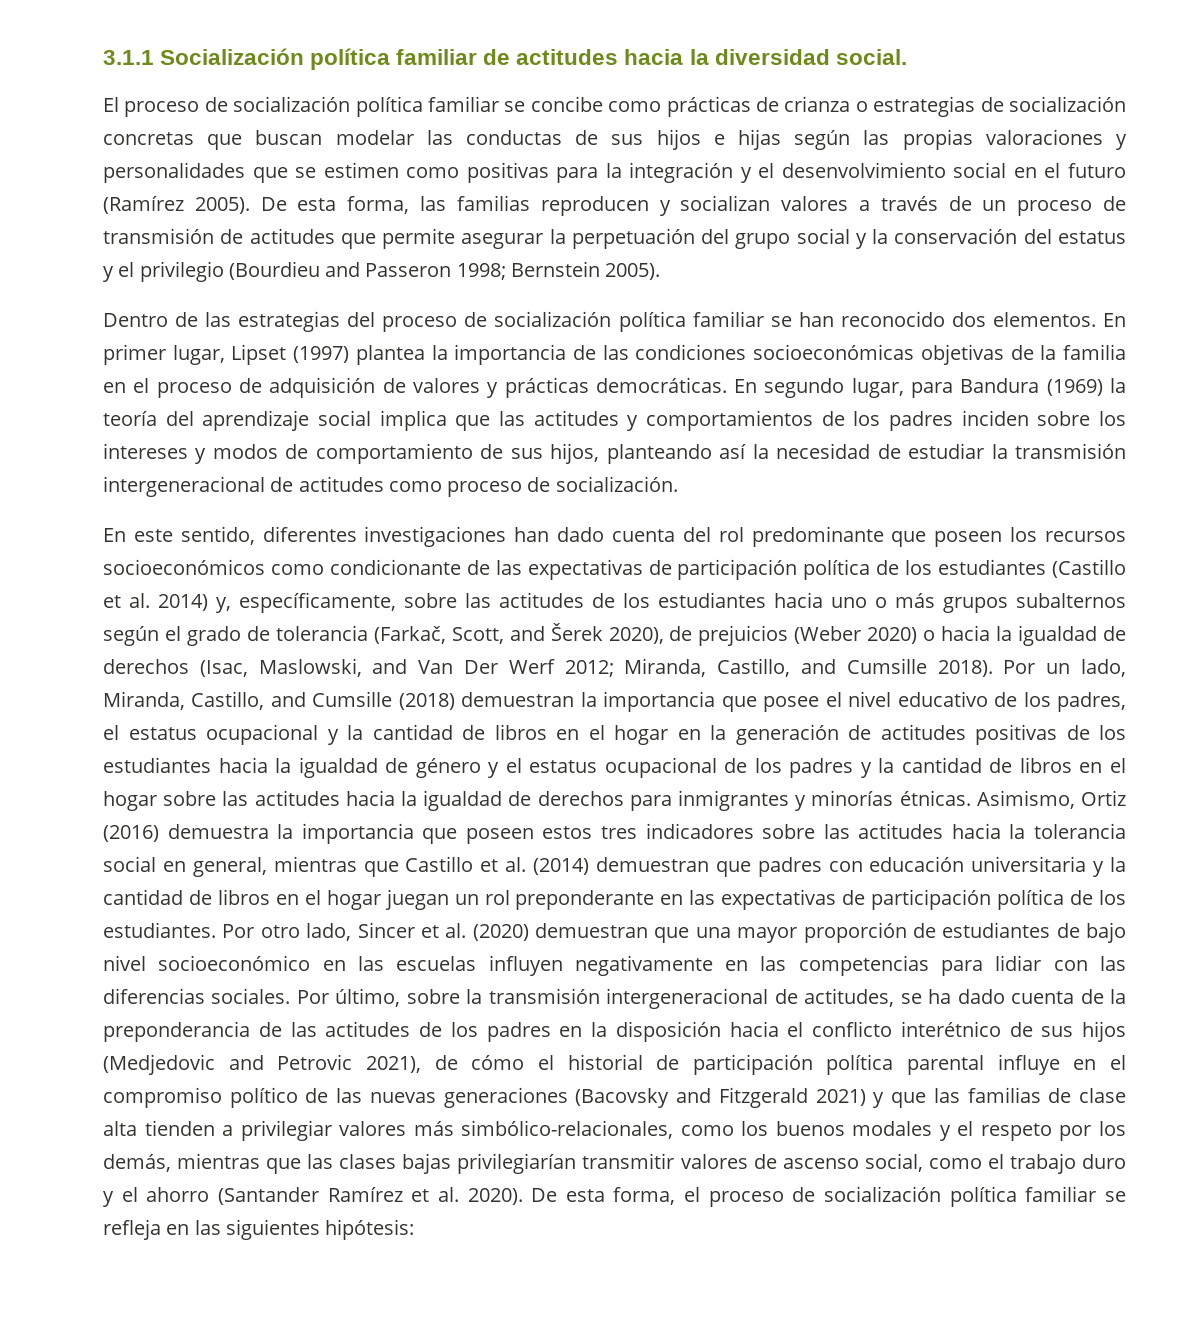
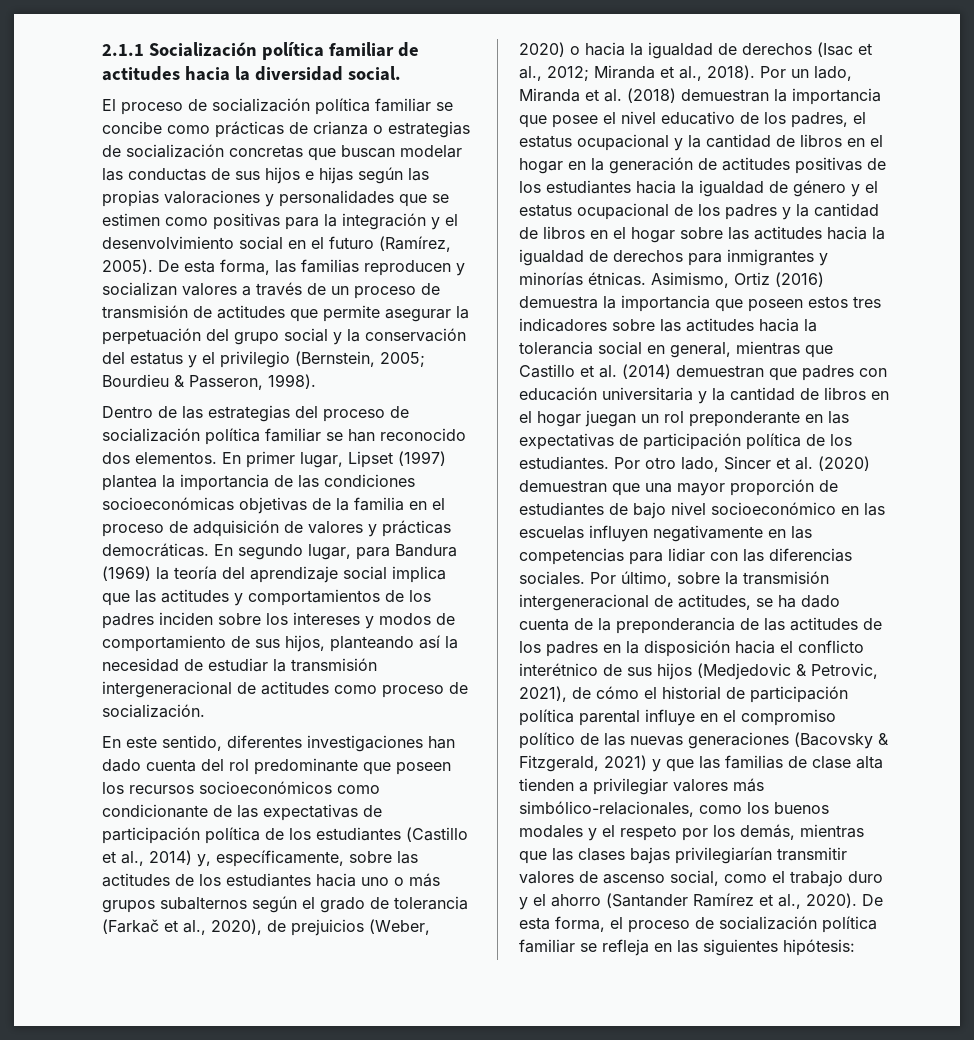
[103,50,154,65] 3.1.1 -> [102,44,144,56] 2.1.1
[103,196,184,214] (Ramírez -> [379,236,451,252] (Ramírez,
[228,261,661,280] (Bourdieu and Passeron 1998; Bernstein 2005). -> [295,351,425,367] [102,374,316,390] (Bernstein, 2005; Bourdieu & Passeron, 1998).
[129,593,151,608] al. -> [121,851,144,866] al.,
[373,623,603,644] (Farkač, Scott, and Šerek -> [102,919,206,935] (Farkač et al.,
[794,626,862,644] (Weber -> [369,919,430,935] (Weber,
[199,658,1126,677] [103,691,393,710] (Isac, Maslowski, and Van Der Werf 2012; Miranda, Castillo, and Cumsille 2018). Por un lado, Miranda, Castillo, and Cumsille -> [817,42,872,57] [519,65,852,81] [519,88,622,102] (Isac et al., 2012; Miranda et al., 2018). Por un lado, Miranda et al.
[228,1054,353,1070] and Petrovic -> [796,663,878,679] & Petrovic,
[676,1087,808,1108] and Fitzgerald -> [878,733,889,745] [519,755,599,772] & Fitzgerald,
[437,1187,459,1202] al. -> [778,894,801,909] al.,

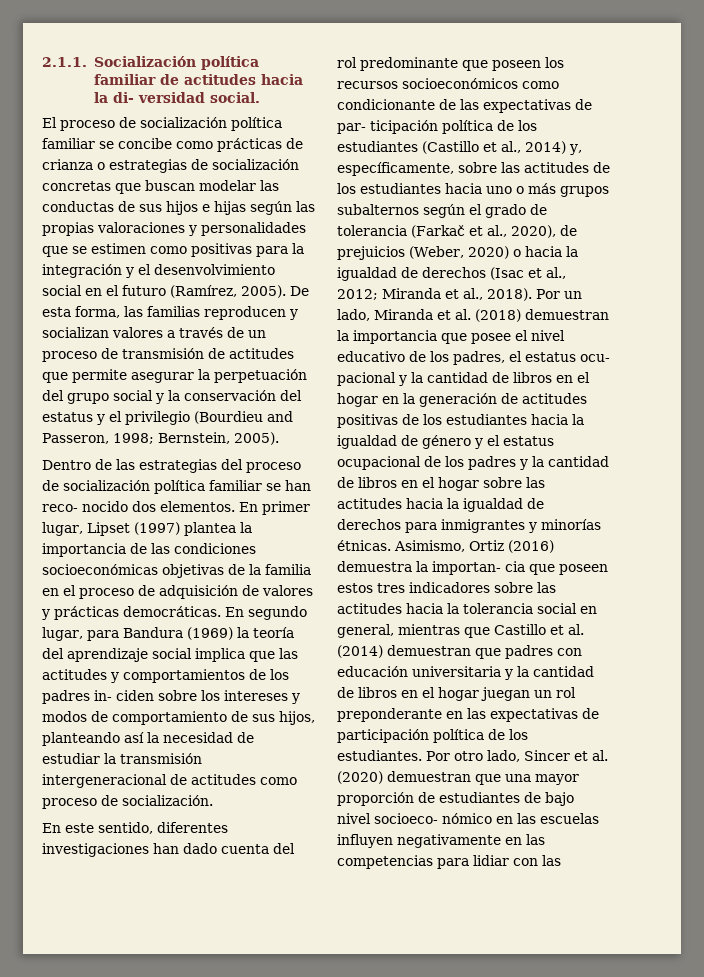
[102,44,144,56] 2.1.1 -> [42,57,87,67] 2.1.1.
[254,66,343,81] diversidad -> [112,92,205,103] di- versidad
[295,351,425,367] [102,374,316,390] (Bernstein, 2005; Bourdieu & Passeron, 1998). -> [194,411,293,424] [42,432,279,445] (Bourdieu and Passeron, 1998; Bernstein, 2005).
[380,428,466,441] reconocido -> [42,501,128,512] reco- nocido
[159,612,213,625] inciden -> [94,690,154,701] in- ciden
[102,827,200,844] participación -> [337,120,438,134] par- ticipación
[577,134,669,151] ocupacional -> [580,354,610,362] [337,372,396,386] ocu- pacional
[621,295,710,312] importancia -> [432,561,525,575] importan- cia
[711,502,836,515] socioeconómico -> [374,813,492,824] socioeco- nómico
[769,548,852,562] [519,571,829,587] [519,594,840,611] [519,617,882,634] [519,640,864,657] [519,663,878,680] [519,686,848,703] [519,709,836,726] [519,732,889,749] [519,755,883,772] [519,778,764,795] [519,801,829,817] [519,824,864,841] [519,847,847,864] [519,870,883,887] [519,893,883,910] [519,916,877,933] [519,939,855,956] diferencias sociales. Por último, sobre la transmisión intergeneracional de actitudes, se ha dado cuenta de la preponderancia de las actitudes de los padres en la disposición hacia el conflicto interétnico de sus hijos (Medjedovic & Petrovic, 2021), de cómo el historial de participación política parental influye en el compromiso político de las nuevas generaciones (Bacovsky & Fitzgerald, 2021) y que las familias de clase alta tienden a privilegiar valores más simbólico-relacionales, como los buenos modales y el respeto por los demás, mientras que las clases bajas privilegiarían transmitir valores de ascenso social, como el trabajo duro y el ahorro (Santander Ramírez et al., 2020). De esta forma, el proceso de socialización política familiar se refleja en las siguientes hipótesis: -> (561, 860) none

